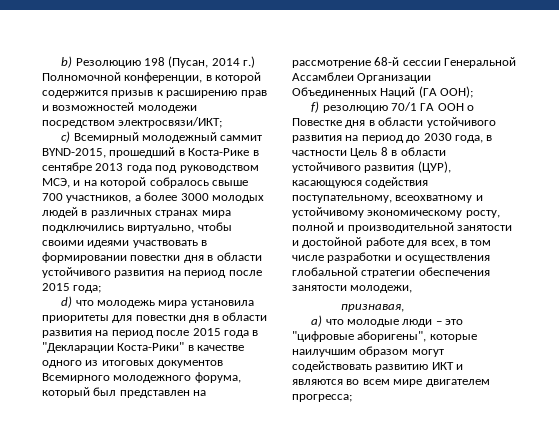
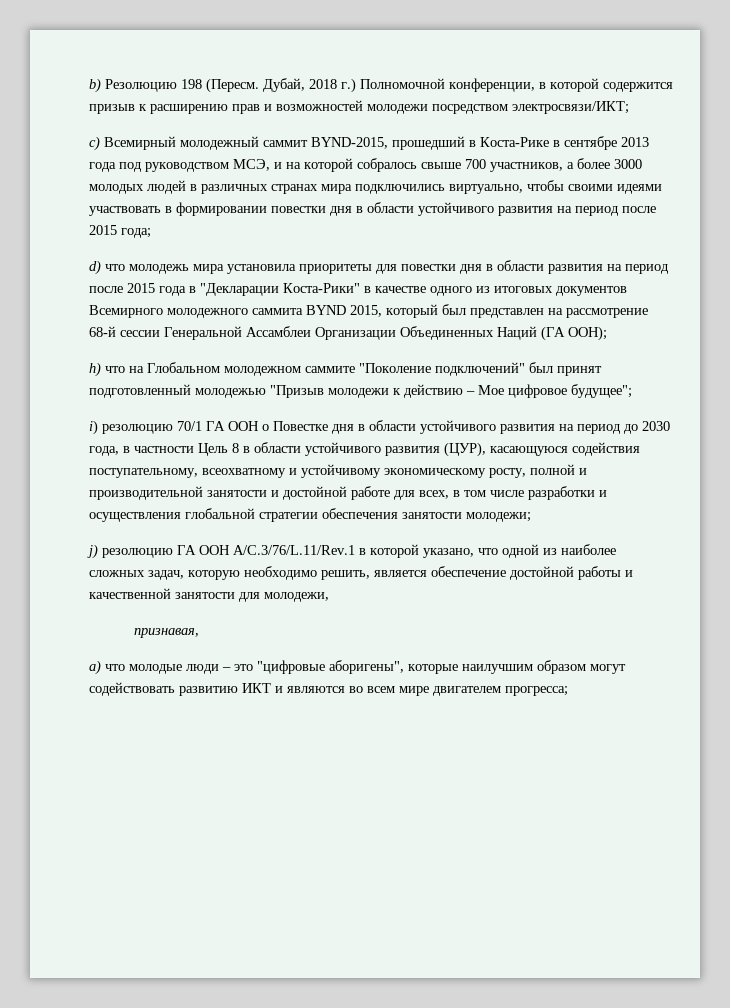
[168,56,240,68] (Пусан, 2014 -> [206,78,337,93] (Пересм. Дубай, 2018
[194,372,241,383] форума, -> [252,305,382,317] саммита BYND 2015,
[311,101,320,113] f) -> [89,362,602,377] [89,384,632,398] [89,420,98,435] h) что на Глобальном молодежном саммите "Поколение подключений" был принят подготовленный молодежью "Призыв молодежи к действию – Мое цифровое будущее"; // i)
(347, 288) none -> [466,512,531,522] [87,544,616,559] [89,566,633,580] [89,588,260,602] молодежи; // j) резолюцию ГА ООН A/C.3/76/L.11/Rev.1 в которой указано, что одной из наиболее сложных задач, которую необходимо решить, является обеспечение достойной работы и качественной занятости для

